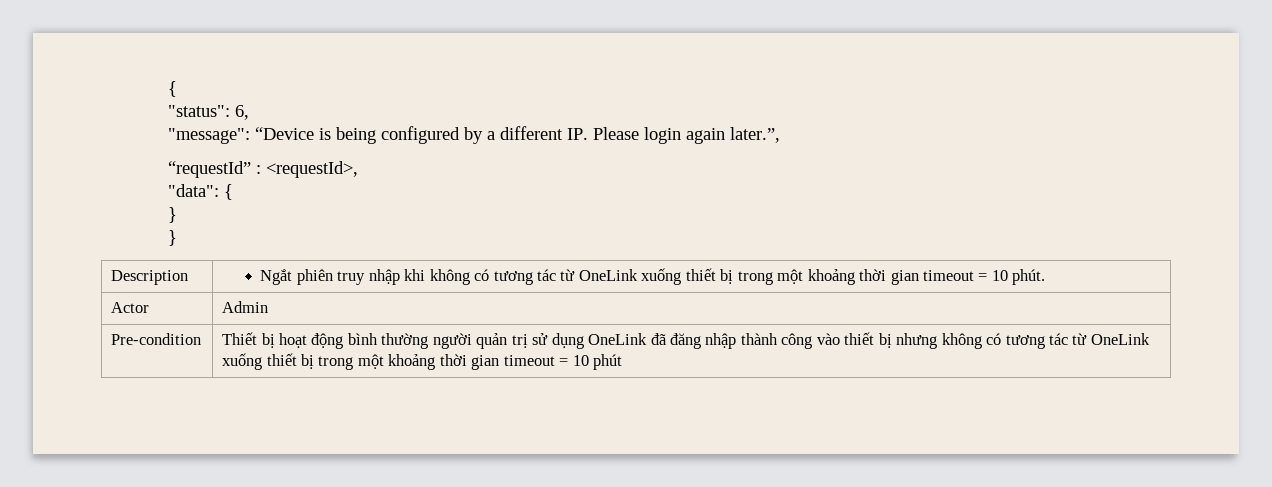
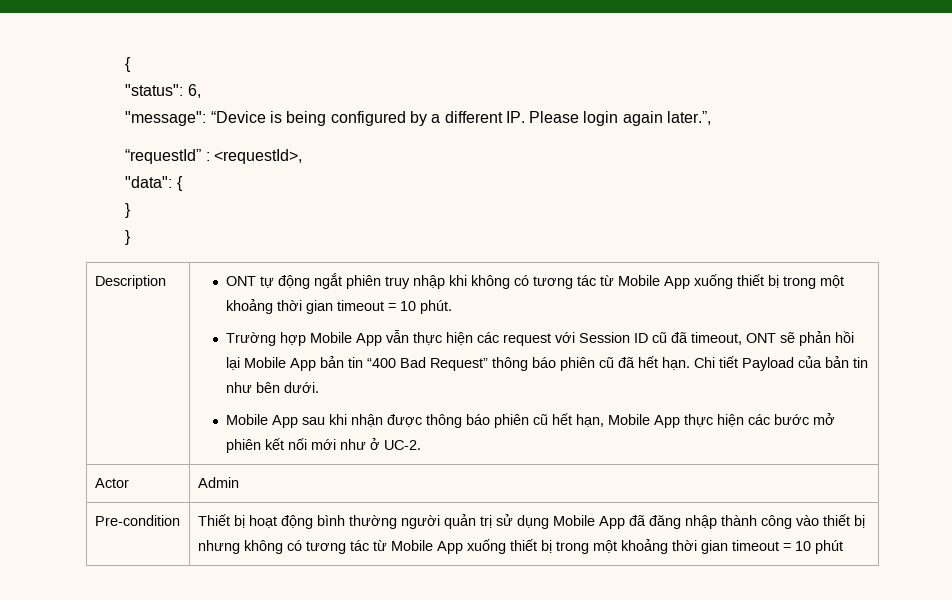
[260,269,293,285] Ngắt -> [225,273,342,289] ONT tự động ngắt
[578,269,638,281] OneLink -> [617,275,690,289] Mobile App
(1046, 277) none -> [225,330,854,346] [225,356,868,371] [225,382,319,393] [225,413,835,428] [225,438,421,453] // Trường hợp Mobile App vẫn thực hiện các request với Session ID cũ đã timeout, ONT sẽ phản hồi lại Mobile App bản tin “400 Bad Request” thông báo phiên cũ đã hết hạn. Chi tiết Payload của bản tin như bên dưới. // Mobile App sau khi nhận được thông báo phiên cũ hết hạn, Mobile App thực hiện các bước mở phiên kết nối mới như ở UC-2.
[588,333,648,345] OneLink -> [552,515,625,529] Mobile App
[1090,333,1150,345] OneLink -> [390,540,463,554] Mobile App

